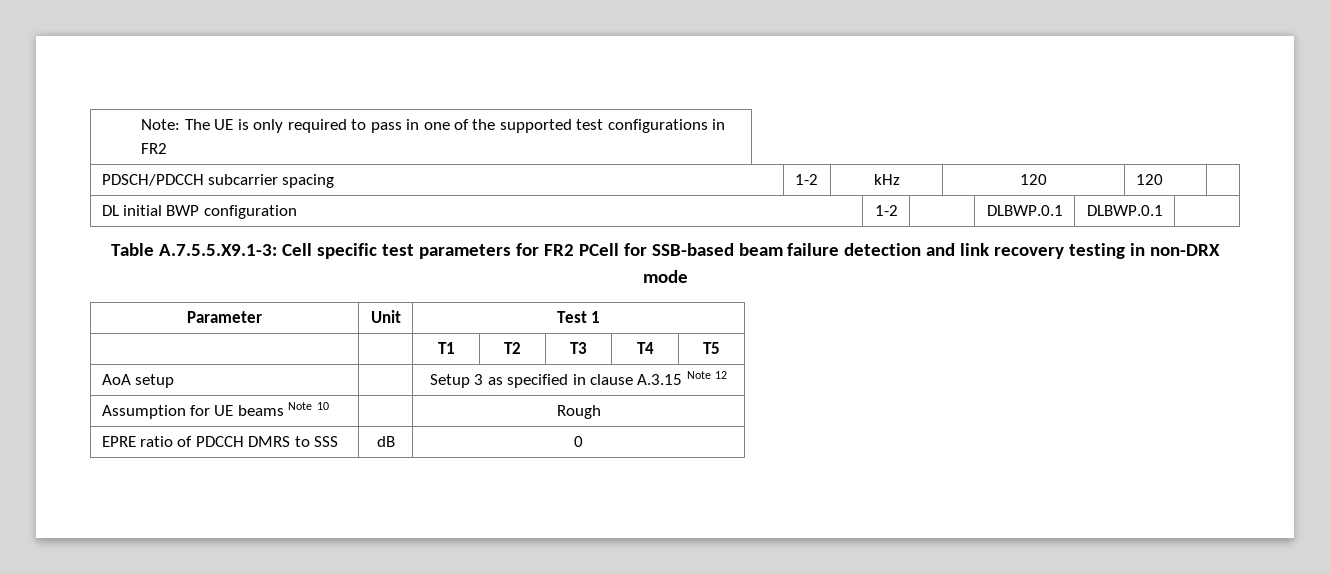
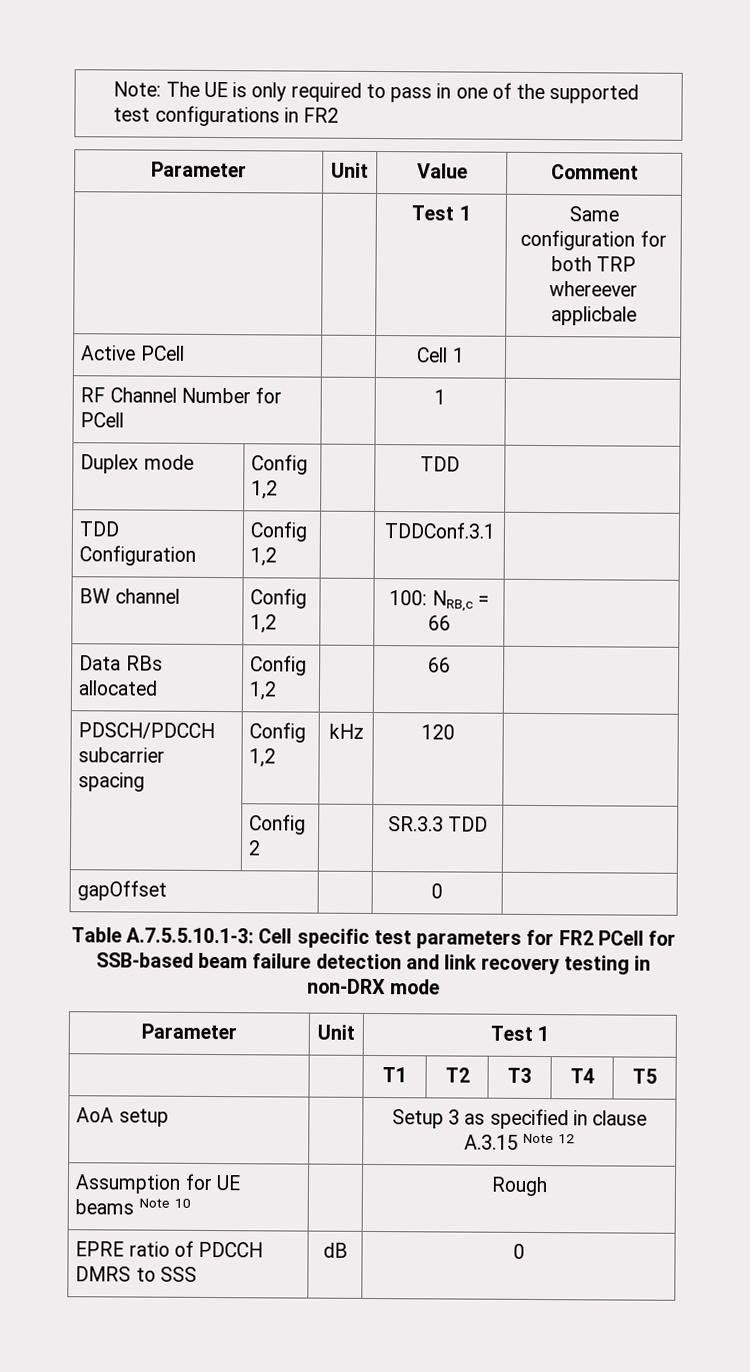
(168, 148) none -> [151,161,247,178] [331,162,369,178] [416,163,468,179] [550,164,639,180] [411,205,471,221] [568,206,619,222] [520,229,667,251] [550,256,637,272] [549,281,638,297] [550,306,637,326] [80,345,185,361] [416,347,465,363] [80,387,283,404] [80,412,125,428] [434,389,446,405] [80,454,194,474] [251,454,309,475] [251,480,279,500] [420,456,460,472] [79,521,121,537] [79,545,197,566] [250,521,309,542] [250,547,278,567] [383,522,495,539] [79,588,180,604] [250,588,308,609] [250,614,278,634] [389,590,489,612] [427,615,451,631] [79,655,163,671] [78,680,159,696] [250,655,308,676] [249,681,278,701] [427,657,451,673] // Parameter | Unit | Value | Comment // | | Test 1 | Same configuration for both TRP whereever applicbale // Active PCell | | Cell 1 | // RF Channel Number for PCell | | 1 | // Duplex mode | Config 1,2 | | TDD | // TDD Configuration | Config 1,2 | | TDDConf.3.1 | // BW channel | Config 1,2 | | 100: NRB,c = 66 | // Data RBs allocated | Config 1,2 | | 66 |
[794,174,818,185] 1-2 -> [249,722,307,743] [249,748,277,768] Config 1,2
[1135,174,1163,185] [101,205,297,219] [874,205,898,216] [986,205,1063,216] [1086,205,1163,216] 120 | // DL initial BWP configuration | 1-2 | | DLBWP.0.1 | DLBWP.0.1 -> [249,814,307,835] [248,840,262,856] [387,816,489,832] [77,880,168,901] [431,883,443,899] // | Config 2 | | SR.3.3 TDD | // gapOffset | | 0
[158,244,277,256] A.7.5.5.X9.1-3: -> [126,927,255,944] A.7.5.5.10.1-3:

